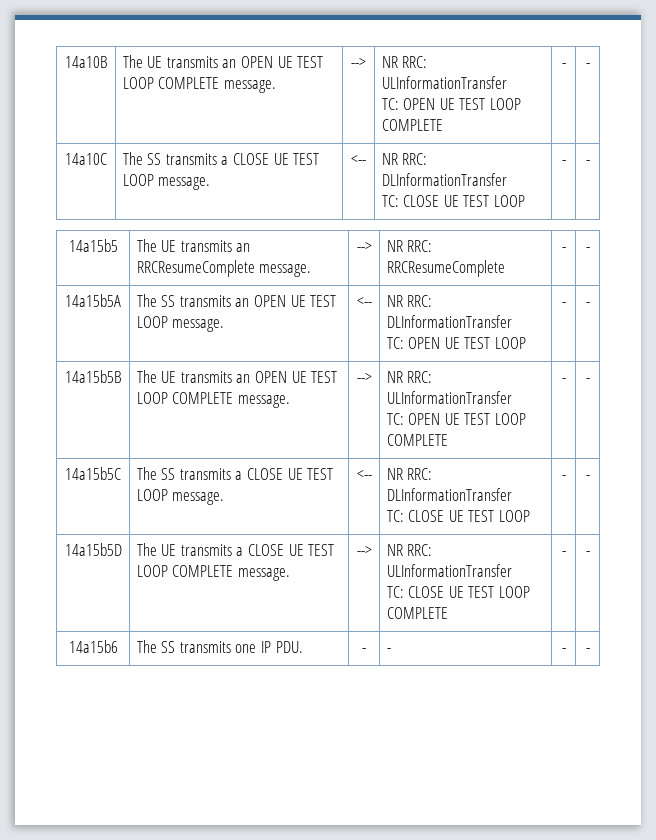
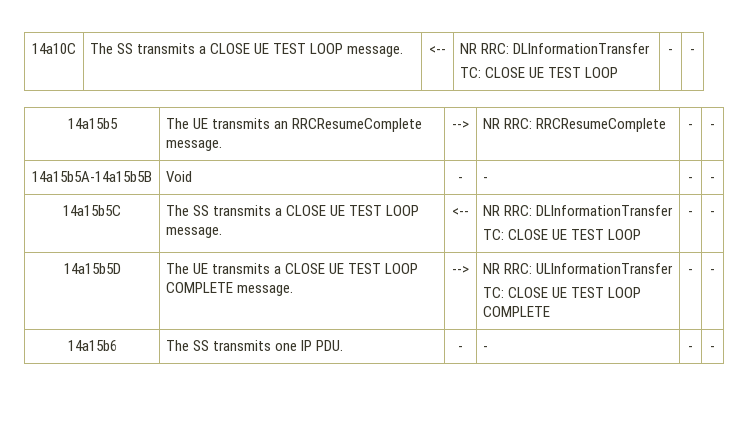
[64,56,108,68] [122,55,324,68] [122,77,276,93] [351,58,366,68] [381,56,428,68] [381,76,507,89] [381,98,521,110] [381,119,443,131] [561,63,566,68] [585,63,590,68] 14a10B | The UE transmits an OPEN UE TEST LOOP COMPLETE message. | --> | NR RRC: ULInformationTransfer // TC: OPEN UE TEST LOOP COMPLETE | - | - // -> (32, 48) none
[65,294,121,307] [136,294,337,307] [136,316,225,332] [356,297,372,307] [386,295,433,307] [386,315,512,328] [386,337,526,349] [561,302,566,307] [585,302,590,307] [64,370,122,383] [136,370,338,383] [136,392,290,408] [356,373,372,383] [386,371,433,383] [386,391,512,404] [386,413,526,425] [386,434,448,446] 14a15b5A | The SS transmits an OPEN UE TEST LOOP message. | <-- | NR RRC: DLInformationTransfer // TC: OPEN UE TEST LOOP | - | - // 14a15b5B | The UE transmits an OPEN UE TEST LOOP COMPLETE message. | --> | NR RRC: ULInformationTransfer // TC: OPEN UE TEST LOOP COMPLETE -> [32,171,152,182] [166,171,193,182] [458,177,463,182] [483,177,489,182] 14a15b5A-14a15b5B | Void | - | -

